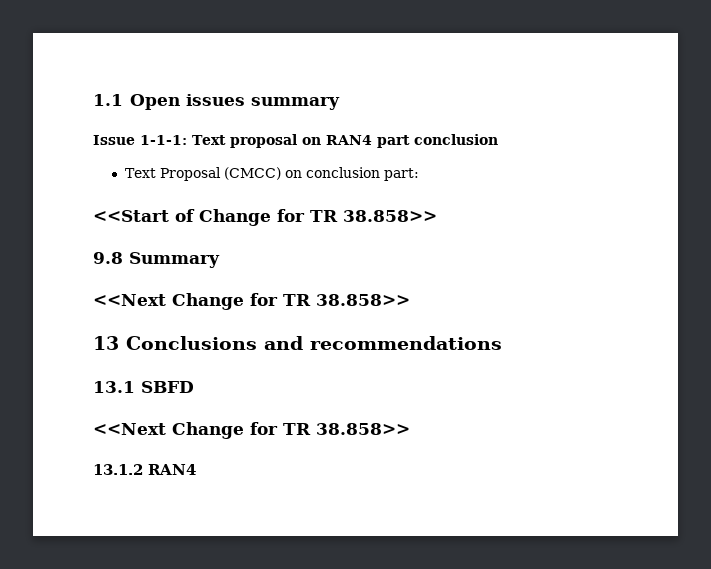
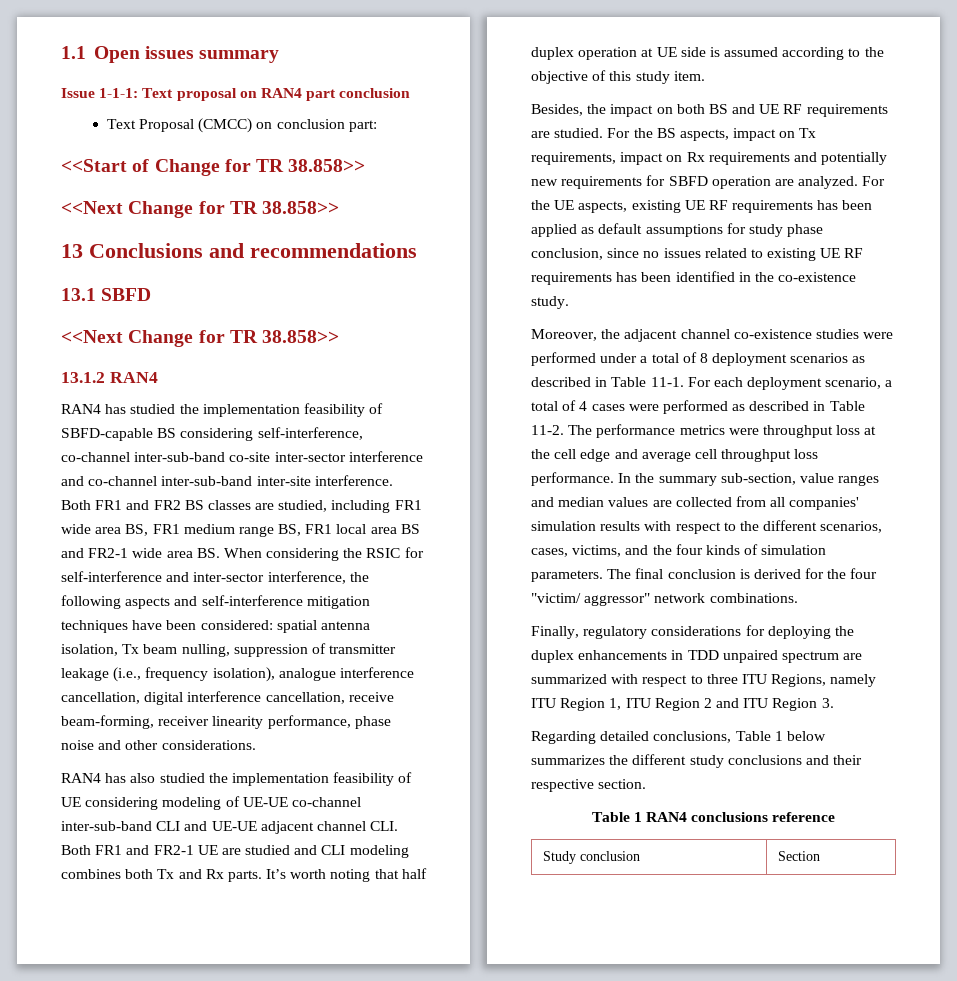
[93,252,220,268] // 9.8 Summary -> (366, 165) none
(196, 469) none -> [61,403,384,417] [61,427,363,441] [61,451,423,462] [61,475,393,486] [61,500,422,513] [61,524,420,537] [61,547,424,561] [61,571,369,584] [61,595,370,609] [61,620,370,633] [61,643,397,657] [61,667,414,682] [61,691,394,705] [61,715,391,729] [61,740,256,750] [61,772,413,786] [61,796,361,810] [61,821,399,834] [61,845,409,858] [61,868,427,882] [531,47,884,60] [531,70,705,84] [531,104,888,117] [531,128,817,141] [531,152,888,165] [531,175,886,189] [531,200,873,213] [531,223,824,237] [531,248,864,261] [531,271,857,285] [531,296,569,309] [531,329,894,342] [531,352,866,366] [531,377,893,390] [531,400,865,414] [531,424,877,438] [531,449,819,462] [531,472,880,486] [531,496,860,510] [531,520,883,534] [531,544,827,557] [531,568,878,582] [531,593,798,606] [531,625,854,639] [531,650,863,663] [531,674,877,687] [531,698,834,711] [531,731,826,744] [531,754,863,768] [531,779,647,792] [591,812,836,822] [543,851,641,864] [778,851,821,861] // RAN4 has studied the implementation feasibility of SBFD-capable BS considering self-interference, co-channel inter-sub-band co-site inter-sector interference and co-channel inter-sub-band inter-site interference. Both FR1 and FR2 BS classes are studied, including FR1 wide area BS, FR1 medium range BS, FR1 local area BS and FR2-1 wide area BS. When considering the RSIC for self-interference and inter-sector interference, the following aspects and self-interference mitigation techniques have been considered: spatial antenna isolation, Tx beam nulling, suppression of transmitter leakage (i.e., frequency isolation), analogue interference cancellation, digital interference cancellation, receive beam-forming, receiver linearity performance, phase noise and other considerations. // RAN4 has also studied the implementation feasibility of UE considering modeling of UE-UE co-channel inter-sub-band CLI and UE-UE adjacent channel CLI. Both FR1 and FR2-1 UE are studied and CLI modeling combines both Tx and Rx parts. It’s worth noting that half duplex operation at UE side is assumed according to the objective of this study item. // Besides, the impact on both BS and UE RF requirements are studied. For the BS aspects, impact on Tx requirements, impact on Rx requirements and potentially new requirements for SBFD operation are analyzed. For the UE aspects, existing UE RF requirements has been applied as default assumptions for study phase conclusion, since no issues related to existing UE RF requirements has been identified in the co-existence study. // Moreover, the adjacent channel co-existence studies were performed under a total of 8 deployment scenarios as described in Table 11-1. For each deployment scenario, a total of 4 cases were performed as described in Table 11-2. The performance metrics were throughput loss at the cell edge and average cell throughput loss performance. In the summary sub-section, value ranges and median values are collected from all companies' simulation results with respect to the different scenarios, cases, victims, and the four kinds of simulation parameters. The final conclusion is derived for the four "victim/ aggressor" network combinations. // Finally, regulatory considerations for deploying the duplex enhancements in TDD unpaired spectrum are summarized with respect to three ITU Regions, namely ITU Region 1, ITU Region 2 and ITU Region 3. // Regarding detailed conclusions, Table 1 below summarizes the different study conclusions and their respective section. // Table 1 RAN4 conclusions reference // Study conclusion | Section

